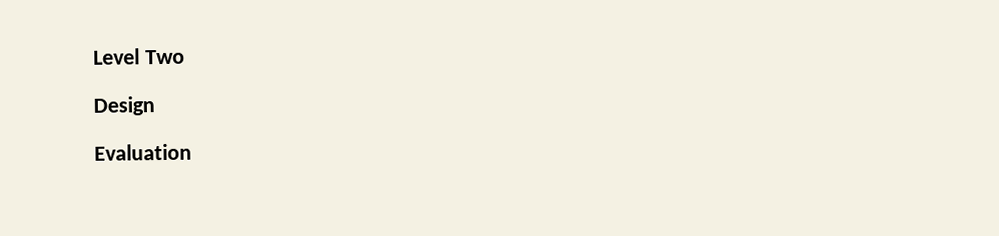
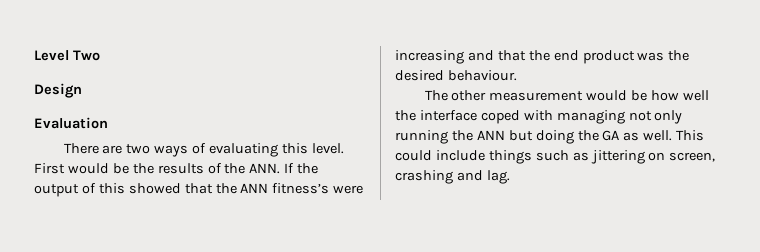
(192, 152) none -> [63,143,344,157] [34,163,319,174] [34,183,364,197] [395,50,690,64] [395,70,517,81] [424,90,709,101] [395,110,683,124] [395,130,705,144] [395,150,716,164] [395,170,510,184] // There are two ways of evaluating this level. First would be the results of the ANN. If the output of this showed that the ANN fitness’s were increasing and that the end product was the desired behaviour. // The other measurement would be how well the interface coped with managing not only running the ANN but doing the GA as well. This could include things such as jittering on screen, crashing and lag.

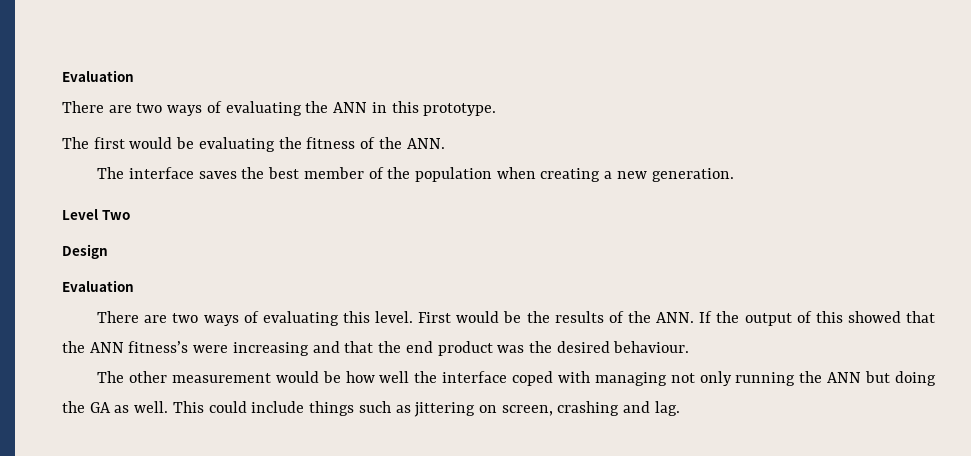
(34, 55) none -> [62,70,134,82] [62,101,497,116] [62,137,445,152] [97,167,734,182] Evaluation // There are two ways of evaluating the ANN in this prototype. // The first would be evaluating the fitness of the ANN. // The interface saves the best member of the population when creating a new generation. //

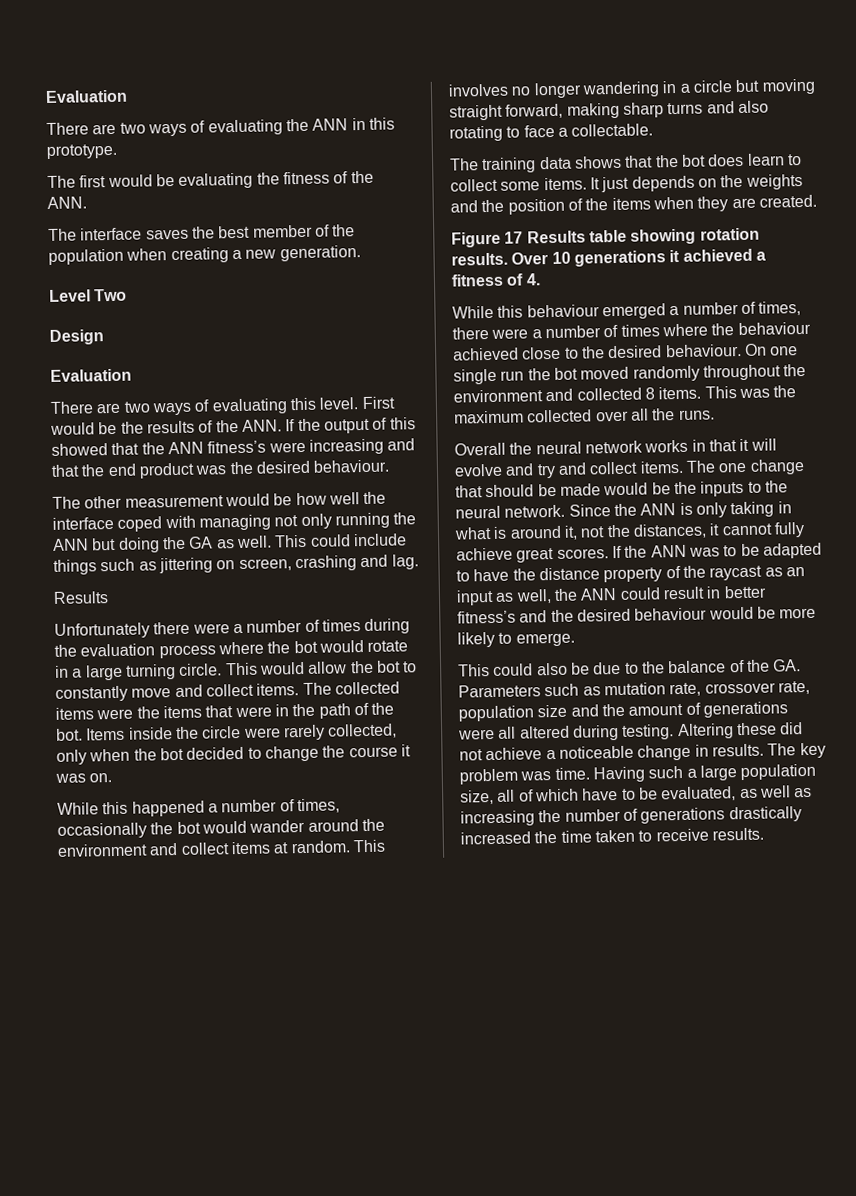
(680, 408) none -> [53,591,109,604] [54,618,411,639] [54,640,409,659] [55,660,418,681] [55,681,400,702] [55,702,395,720] [56,723,398,741] [56,744,411,765] [55,773,113,783] [57,798,340,817] [57,818,385,839] [57,839,386,857] [448,78,816,99] [449,100,769,121] [449,123,654,142] [450,153,802,174] [450,174,803,193] [450,194,817,215] [451,227,760,248] [451,248,766,267] [451,273,541,287] [452,301,802,320] [452,321,811,340] [453,343,799,361] [453,363,807,385] [453,385,797,403] [454,408,715,424] [454,438,777,456] [454,459,805,479] [455,480,788,498] [455,501,792,519] [454,522,805,540] [456,542,822,563] [456,565,805,583] [456,585,767,606] [457,606,817,624] [457,631,575,648] [458,659,802,677] [458,680,810,698] [458,701,788,722] [458,722,804,741] [459,742,826,761] [459,763,817,785] [460,785,813,805] [460,806,802,827] [460,827,764,845] // Results // Unfortunately there were a number of times during the evaluation process where the bot would rotate in a large turning circle. This would allow the bot to constantly move and collect items. The collected items were the items that were in the path of the bot. Items inside the circle were rarely collected, only when the bot decided to change the course it was on. // While this happened a number of times, occasionally the bot would wander around the environment and collect items at random. This involves no longer wandering in a circle but moving straight forward, making sharp turns and also rotating to face a collectable. // The training data shows that the bot does learn to collect some items. It just depends on the weights and the position of the items when they are created. // Figure 17 Results table showing rotation results. Over 10 generations it achieved a fitness of 4. // While this behaviour emerged a number of times, there were a number of times where the behaviour achieved close to the desired behaviour. On one single run the bot moved randomly throughout the environment and collected 8 items. This was the maximum collected over all the runs. // Overall the neural network works in that it will evolve and try and collect items. The one change that should be made would be the inputs to the neural network. Since the ANN is only taking in what is around it, not the distances, it cannot fully achieve great scores. If the ANN was to be adapted to have the distance property of the raycast as an input as well, the ANN could result in better fitness’s and the desired behaviour would be more likely to emerge. // This could also be due to the balance of the GA. Parameters such as mutation rate, crossover rate, population size and the amount of generations were all altered during testing. Altering these did not achieve a noticeable change in results. The key problem was time. Having such a large population size, all of which have to be evaluated, as well as increasing the number of generations drastically increased the time taken to receive results.

